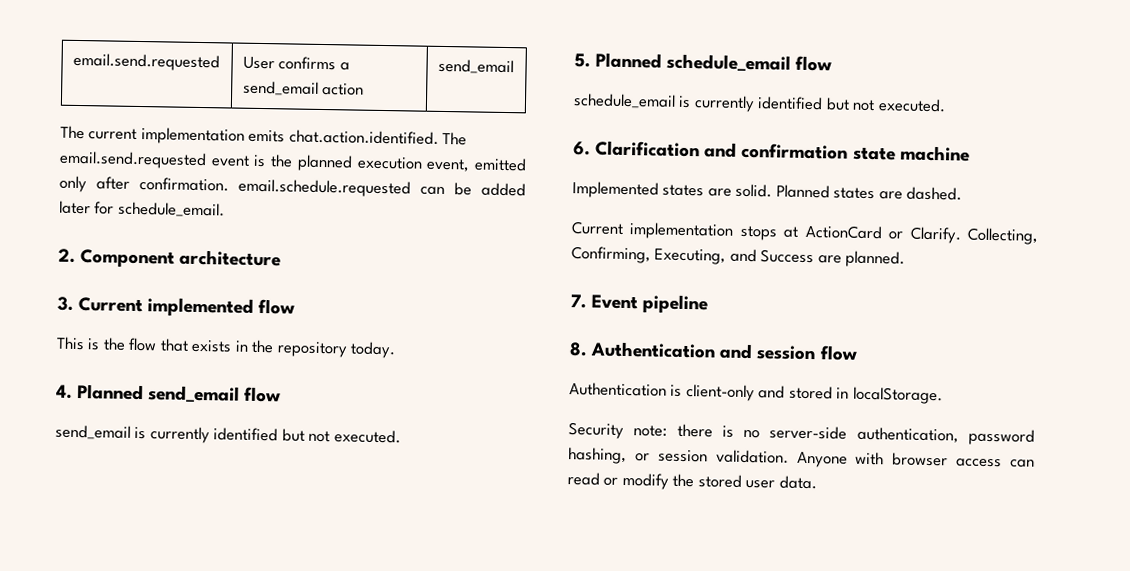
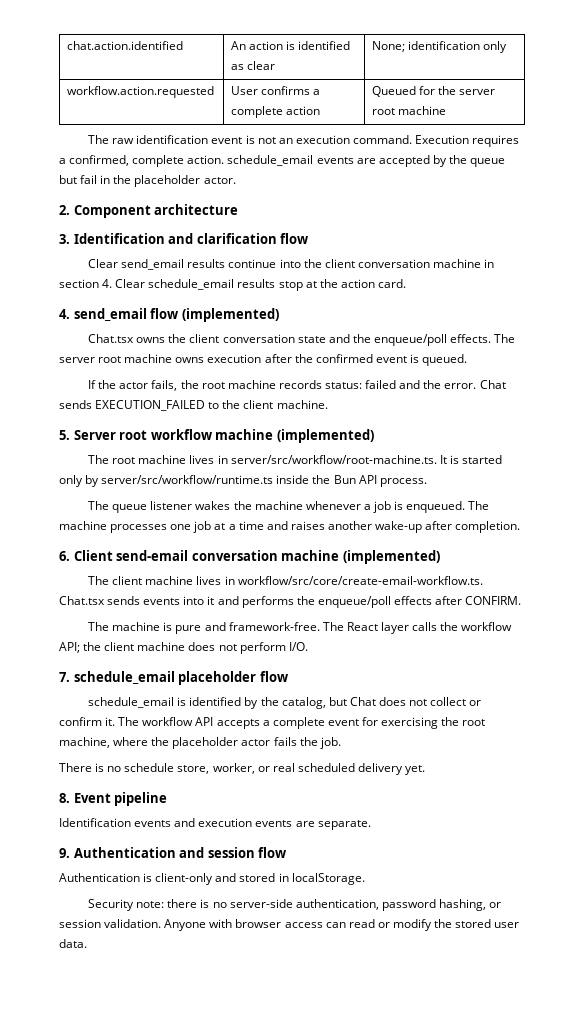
[72,52,220,72] email.send.requested -> [67,41,184,50] [231,41,351,50] [231,61,276,70] [372,41,508,53] [67,86,215,98] chat.action.identified | An action is identified as clear | None; identification only // workflow.action.requested
[242,80,319,96] send_email -> [231,106,284,118] complete
[437,58,514,75] [60,125,468,146] [59,150,527,173] [59,175,526,198] [59,200,225,218] [58,248,282,268] [57,296,296,317] [56,336,397,359] [56,384,145,401] send_email // The current implementation emits chat.action.identified. The email.send.requested event is the planned execution event, emitted only after confirmation. email.schedule.requested can be added later for schedule_email. // 2. Component architecture // 3. Current implemented flow // This is the flow that exists in the repository today. // 4. Planned -> [372,86,496,97] [372,106,447,115] [88,135,520,147] [59,155,506,167] [59,175,236,187] [59,204,239,218] [59,233,309,244] [88,259,495,270] [59,279,406,291] [59,309,70,319] Queued for the server root machine // The raw identification event is not an execution command. Execution requires a confirmed, complete action. schedule_email events are accepted by the queue but fail in the placeholder actor. // 2. Component architecture // 3. Identification and clarification flow // Clear send_email results continue into the client conversation machine in section 4. Clear schedule_email results stop at the action card. // 4.
[55,424,401,444] [574,52,833,72] [573,93,946,113] [573,140,970,162] [572,181,963,201] [571,221,1038,245] [571,246,906,268] [570,294,709,314] [569,342,588,357] // send_email is currently identified but not executed. // 5. Planned schedule_email flow // schedule_email is currently identified but not executed. // 6. Clarification and confirmation state machine // Implemented states are solid. Planned states are dashed. // Current implementation stops at ActionCard or Clarify. Collecting, Confirming, Executing, and Success are planned. // 7. Event pipeline // 8. -> [181,308,279,322] [88,334,516,346] [59,354,468,366] [88,380,506,391] [59,400,328,411] [59,429,374,443] [88,455,502,464] [59,475,427,487] [88,501,490,513] [59,521,521,533] [59,550,440,564] [88,576,483,585] [59,596,522,608] [88,622,513,634] [59,642,308,654] [59,671,288,685] [88,697,482,709] [59,717,486,729] [59,737,341,749] [59,763,426,775] [59,792,168,806] [59,818,371,830] [59,848,70,858] (implemented) // Chat.tsx owns the client conversation state and the enqueue/poll effects. The server root machine owns execution after the confirmed event is queued. // If the actor fails, the root machine records status: failed and the error. Chat sends EXECUTION_FAILED to the client machine. // 5. Server root workflow machine (implemented) // The root machine lives in server/src/workflow/root-machine.ts. It is started only by server/src/workflow/runtime.ts inside the Bun API process. // The queue listener wakes the machine whenever a job is enqueued. The machine processes one job at a time and raises another wake-up after completion. // 6. Client send-email conversation machine (implemented) // The client machine lives in workflow/src/core/create-email-workflow.ts. Chat.tsx sends events into it and performs the enqueue/poll effects after CONFIRM. // The machine is pure and framework-free. The React layer calls the workflow API; the client machine does not perform I/O. // 7. schedule_email placeholder flow // schedule_email is identified by the catalog, but Chat does not collect or confirm it. The workflow API accepts a complete event for exercising the root machine, where the placeholder actor fails the job. // There is no schedule store, worker, or real scheduled delivery yet. // 8. Event pipeline // Identification events and execution events are separate. // 9.

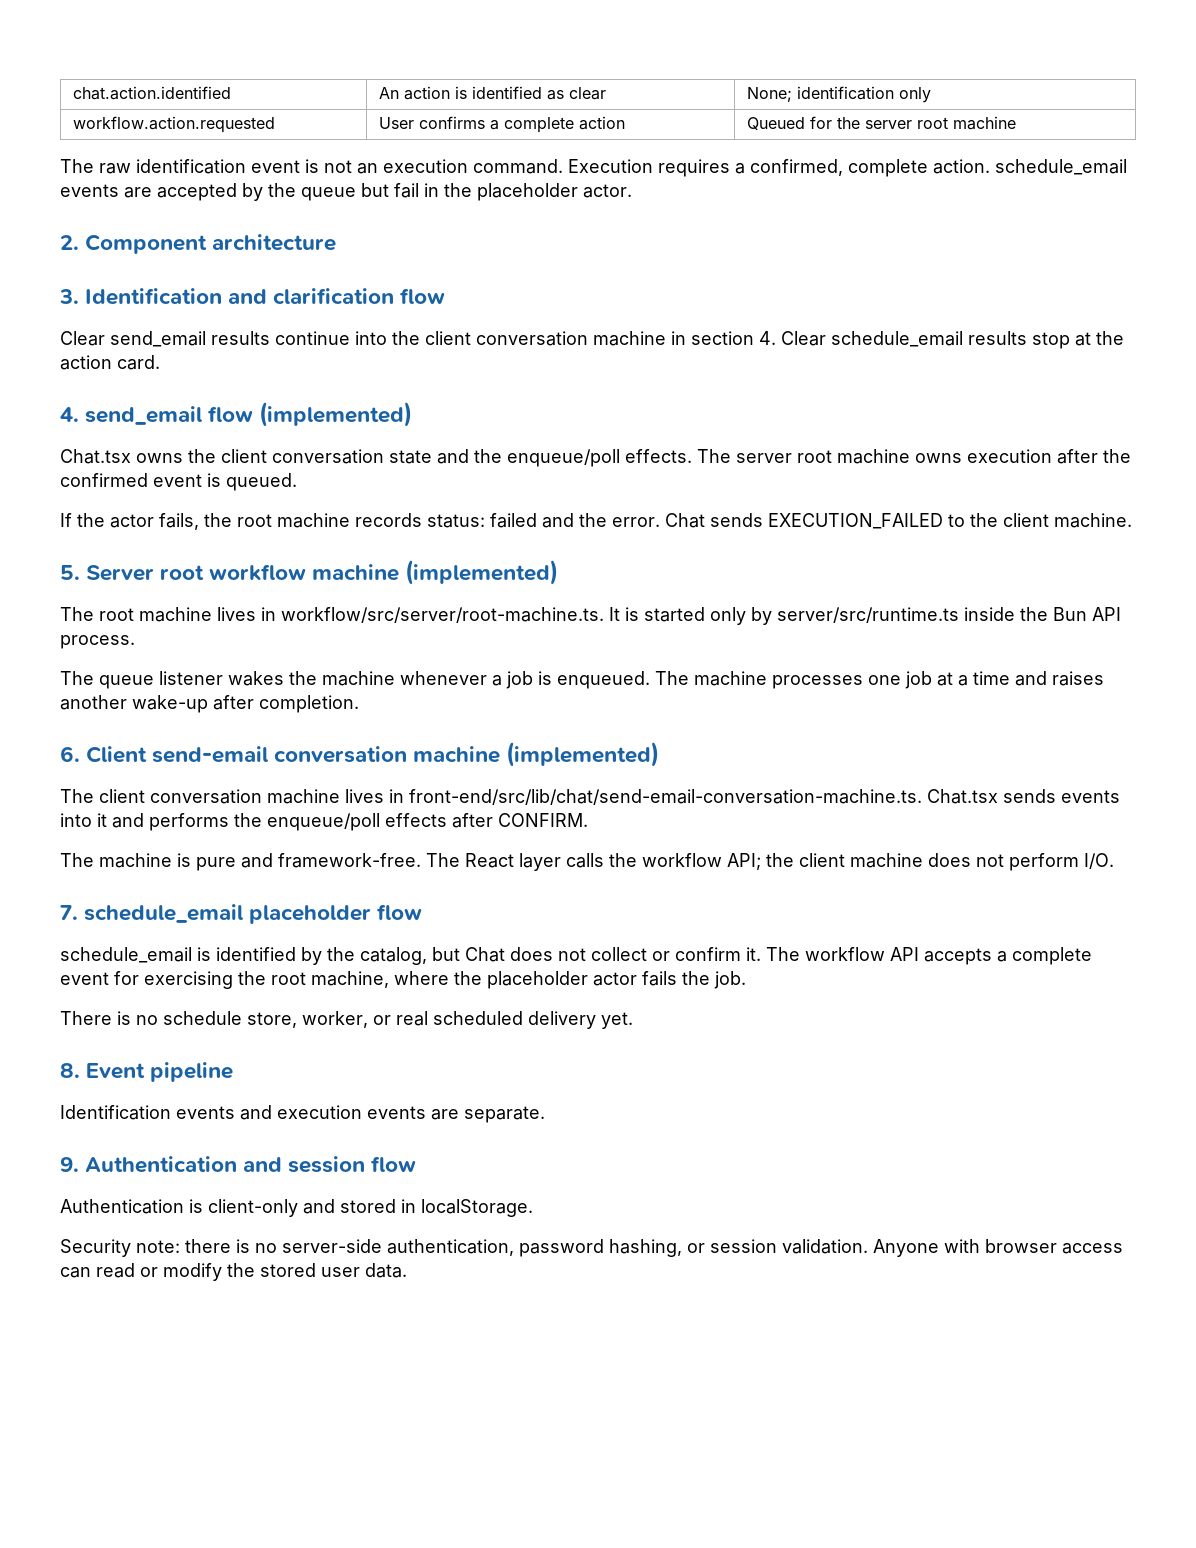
[230,455,437,464] server/src/workflow/root-machine.ts. -> [281,607,604,623] workflow/src/server/root-machine.ts.
[101,475,274,484] server/src/workflow/runtime.ts -> [777,607,959,623] server/src/runtime.ts
[145,576,483,585] machine lives in workflow/src/core/create-email-workflow.ts. -> [150,789,922,805] conversation machine lives in front-end/src/lib/chat/send-email-conversation-machine.ts.

